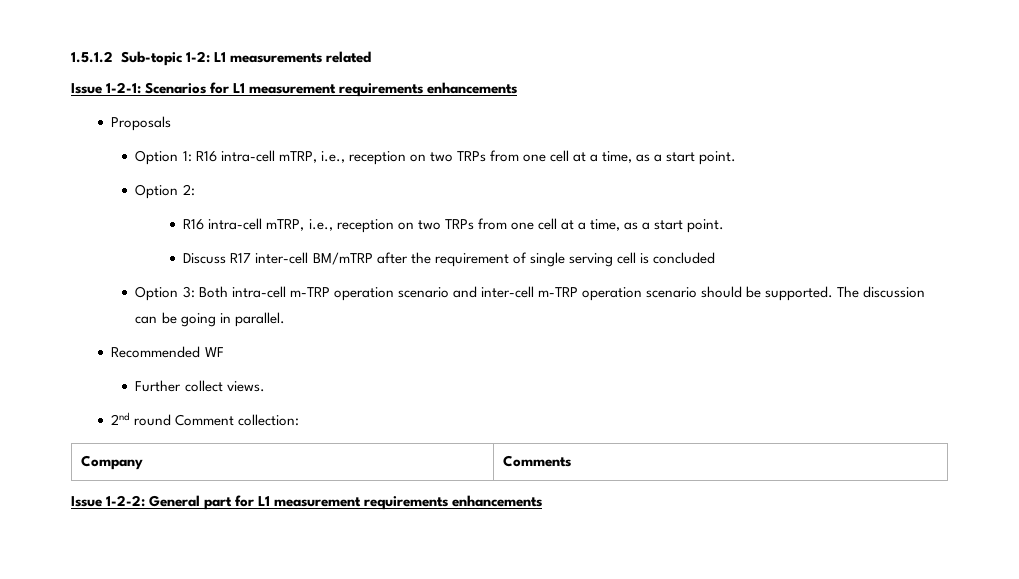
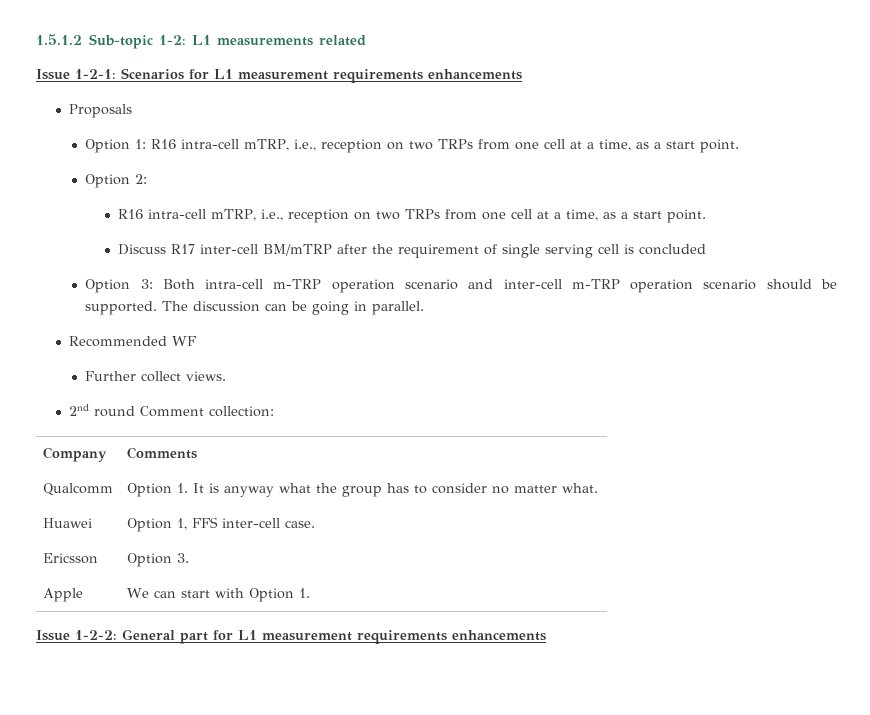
(572, 461) none -> [42,483,113,496] [126,483,598,497] [42,518,92,528] [126,517,315,532] [42,553,98,564] [126,553,189,567] [42,588,83,602] [126,588,310,602] // Qualcomm | Option 1. It is anyway what the group has to consider no matter what. // Huawei | Option 1, FFS inter-cell case. // Ericsson | Option 3. // Apple | We can start with Option 1.

